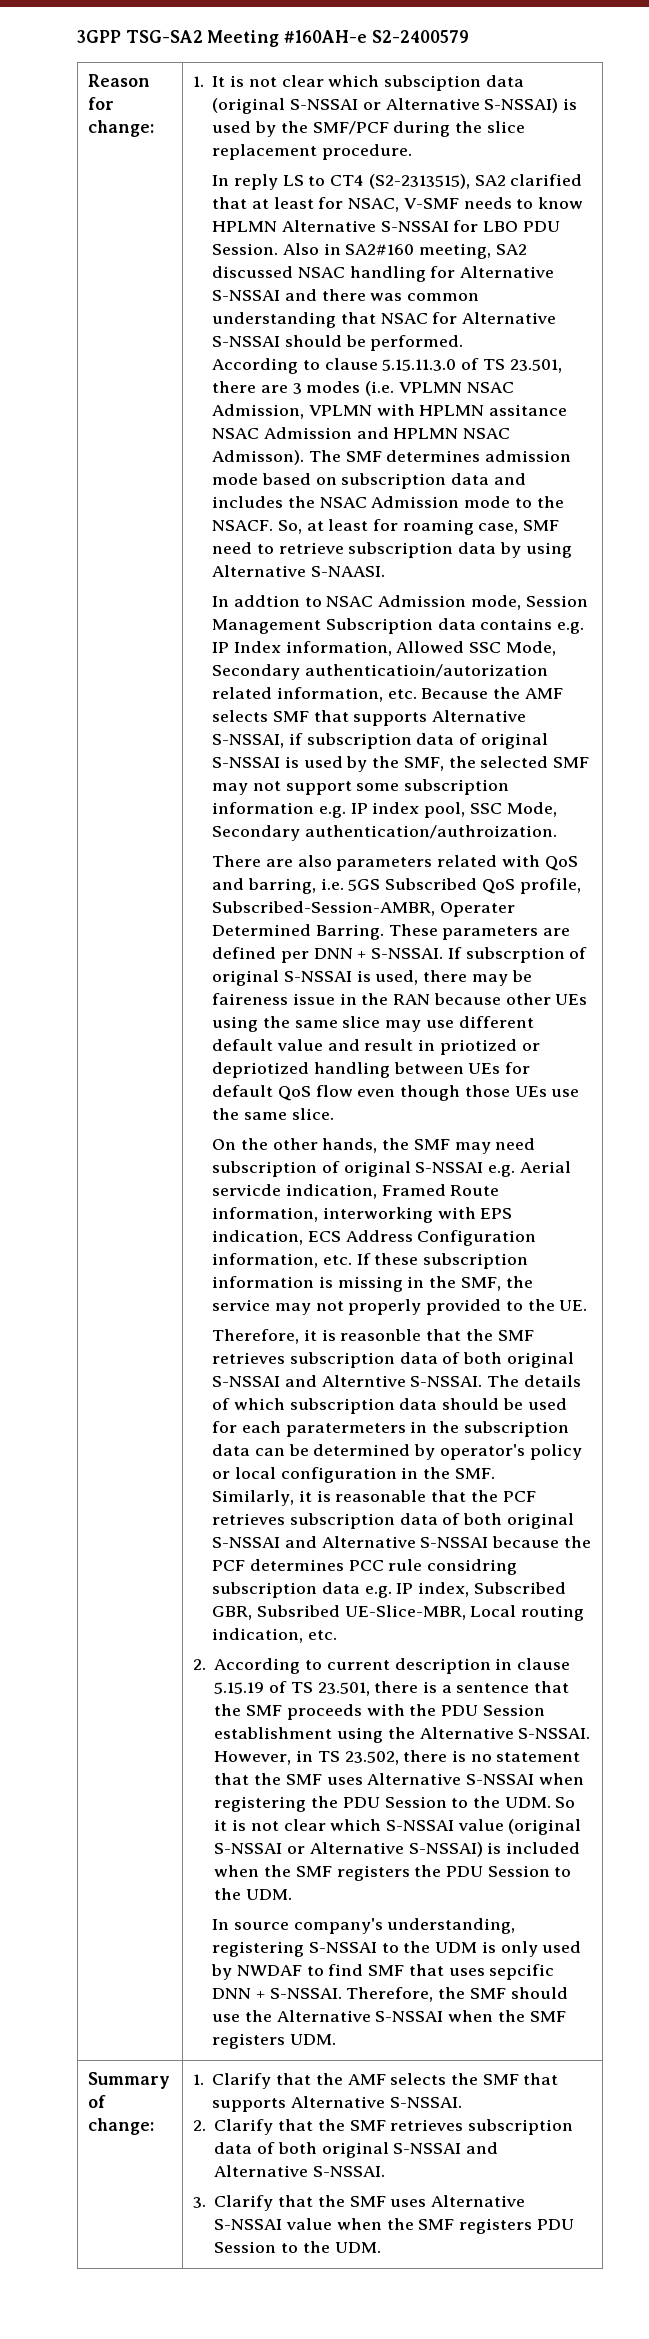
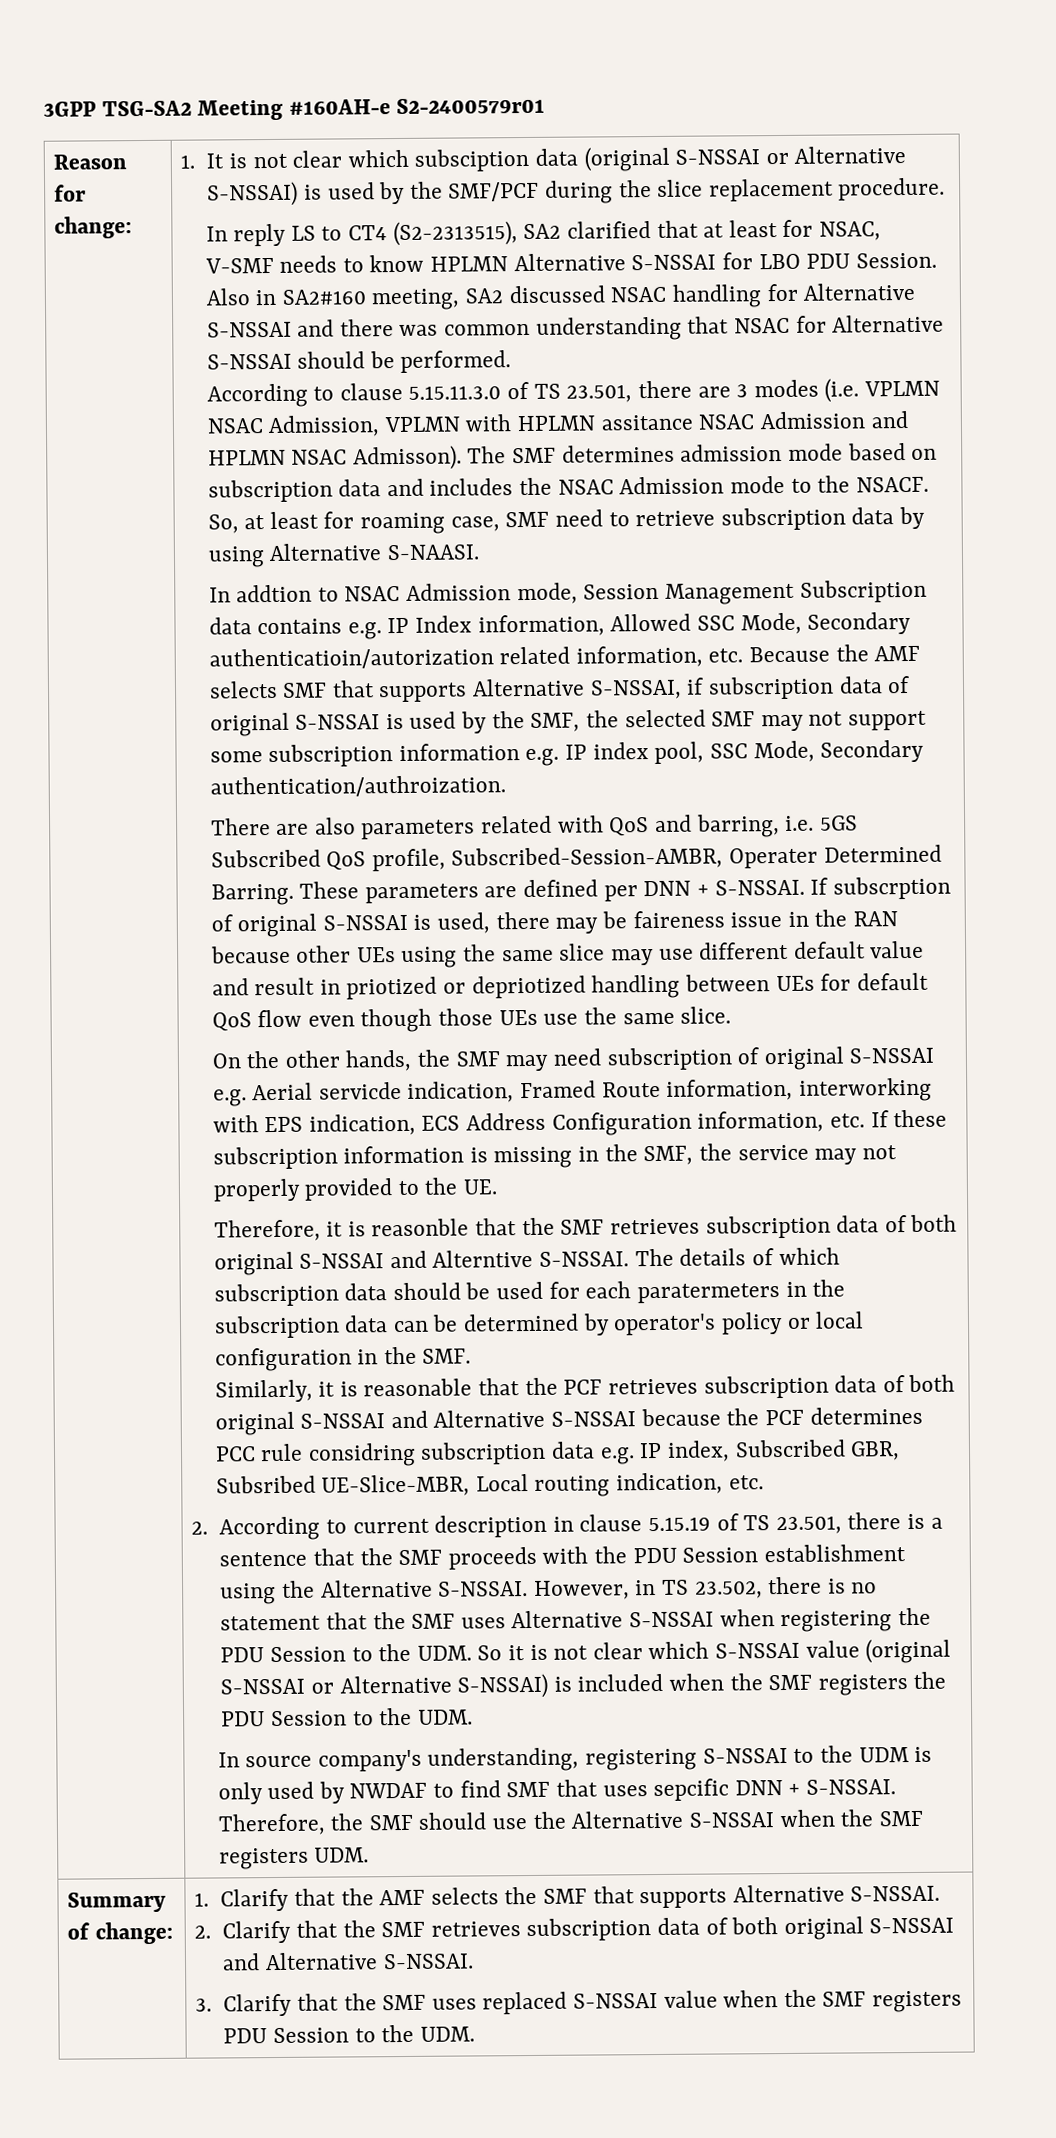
[371,30,469,43] S2-2400579 -> [396,97,546,115] S2-2400579r01
[431,2195,526,2207] Alternative -> [482,1991,568,2015] replaced

